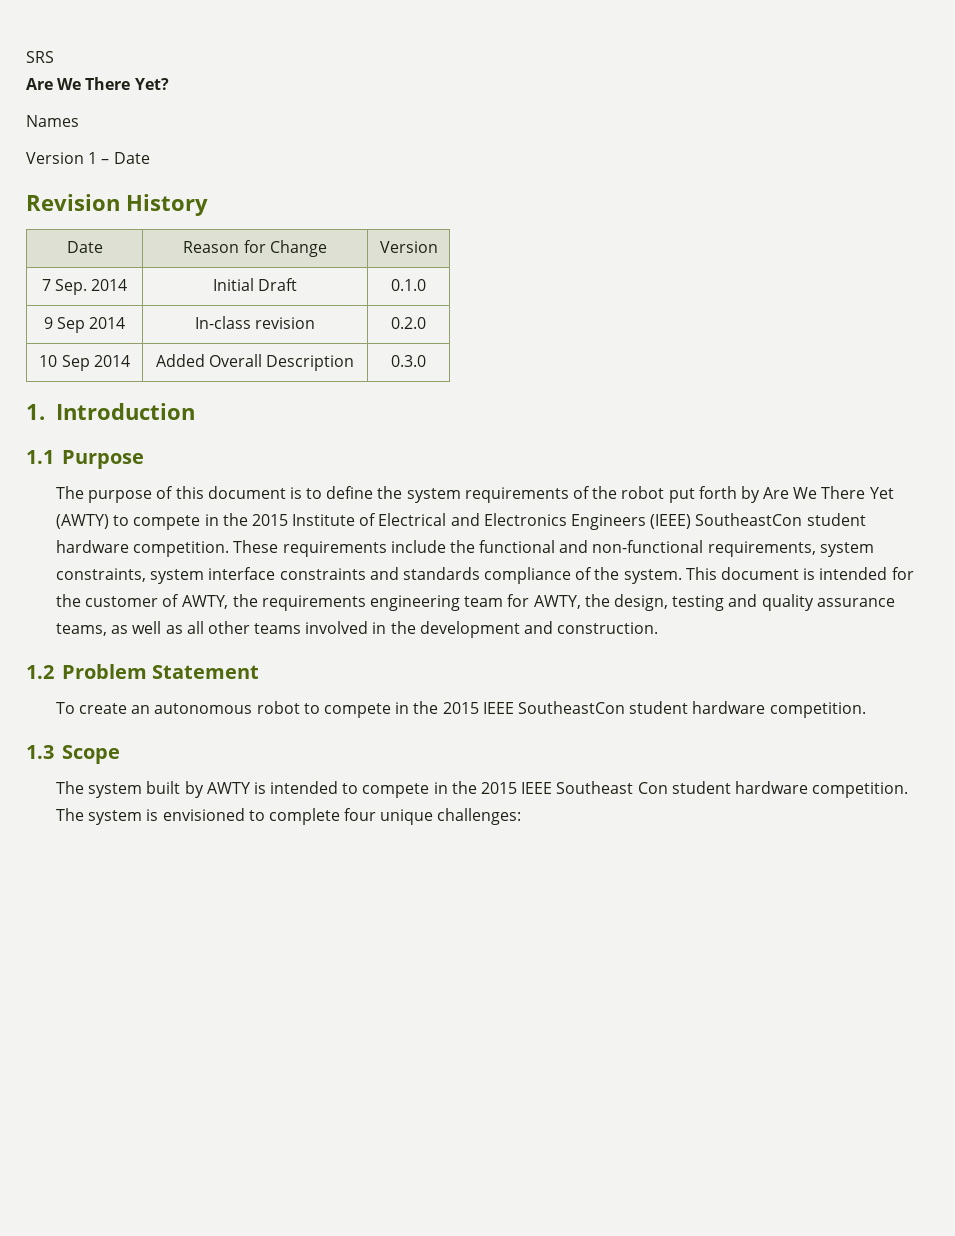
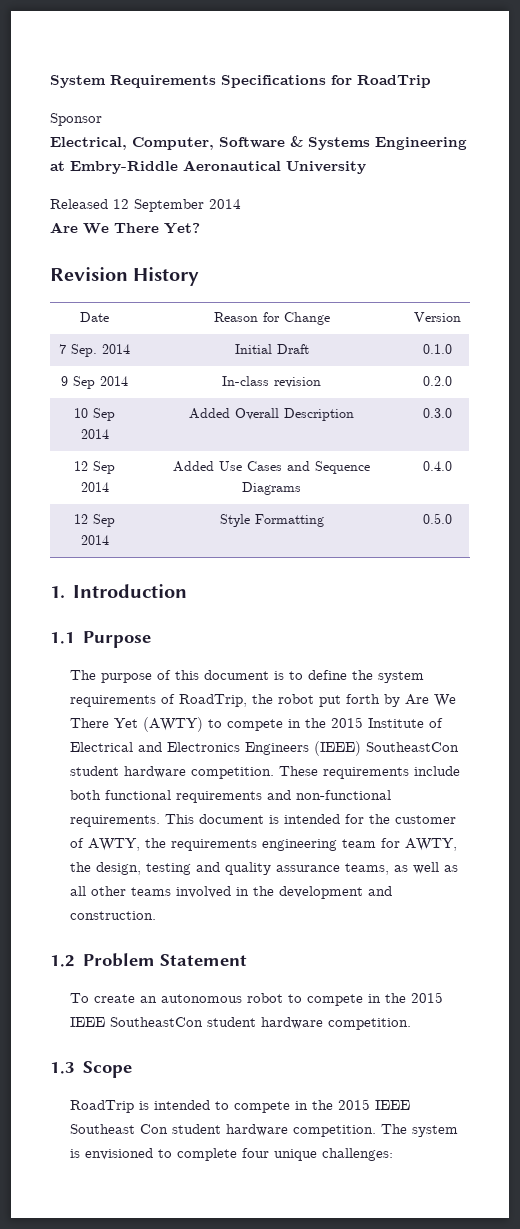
[26,51,54,63] SRS -> [50,75,431,88] [50,113,102,126] [50,136,467,150] [50,160,366,174] [50,199,241,212] System Requirements Specifications for RoadTrip // Sponsor // Electrical, Computer, Software & Systems Engineering at Embry-Riddle Aeronautical University // Released 12 September 2014
[26,115,79,127] [26,152,150,164] // Names // Version 1 – Date -> (200, 228) none
(426, 361) none -> [74,461,115,474] [80,482,109,492] [173,461,370,474] [242,482,301,495] [422,461,452,471] [74,514,115,527] [80,535,109,545] [219,514,324,527] [422,513,452,524] // 12 Sep 2014 | Added Use Cases and Sequence Diagrams | 0.4.0 // 12 Sep 2014 | Style Formatting | 0.5.0
(590, 492) none -> [179,694,248,707] RoadTrip,
[449,540,874,557] [55,567,682,584] the functional and non-functional requirements, system constraints, system interface constraints and standards compliance of the system. -> [70,790,392,803] [70,815,161,827] both functional requirements and non-functional requirements.
[55,781,250,798] The system built by AWTY -> [70,1100,135,1113] RoadTrip

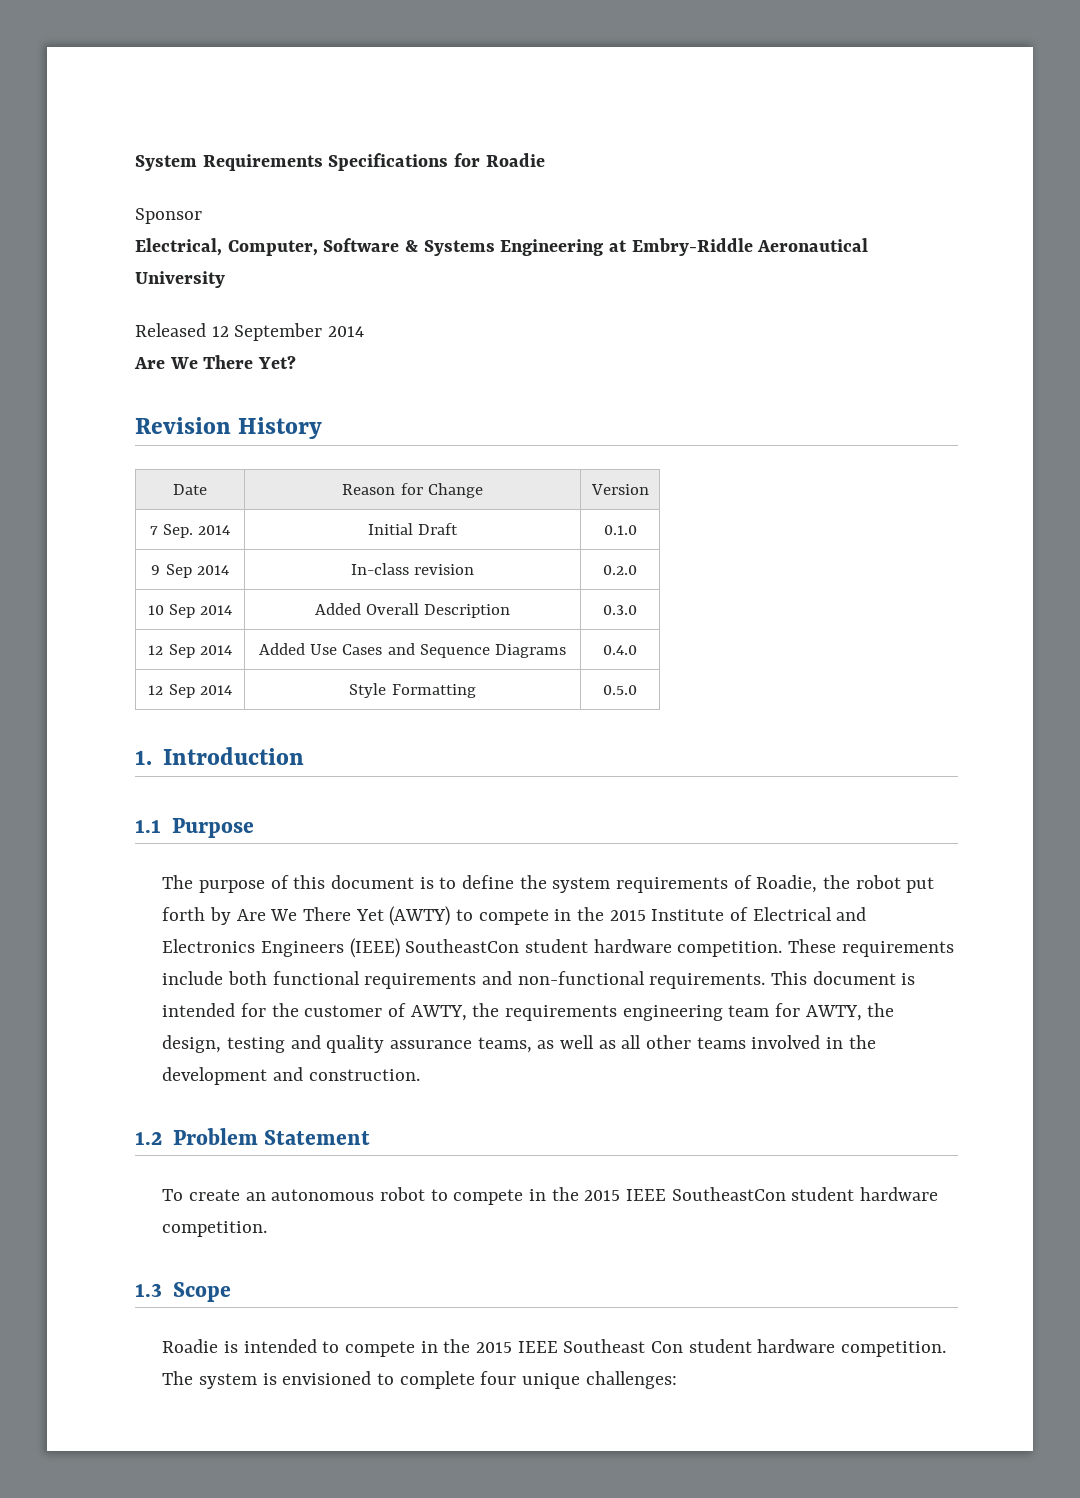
[357,75,431,88] RoadTrip -> [485,153,545,167] Roadie
[179,694,248,707] RoadTrip, -> [756,875,818,893] Roadie,
[70,1100,135,1113] RoadTrip -> [162,1339,219,1353] Roadie

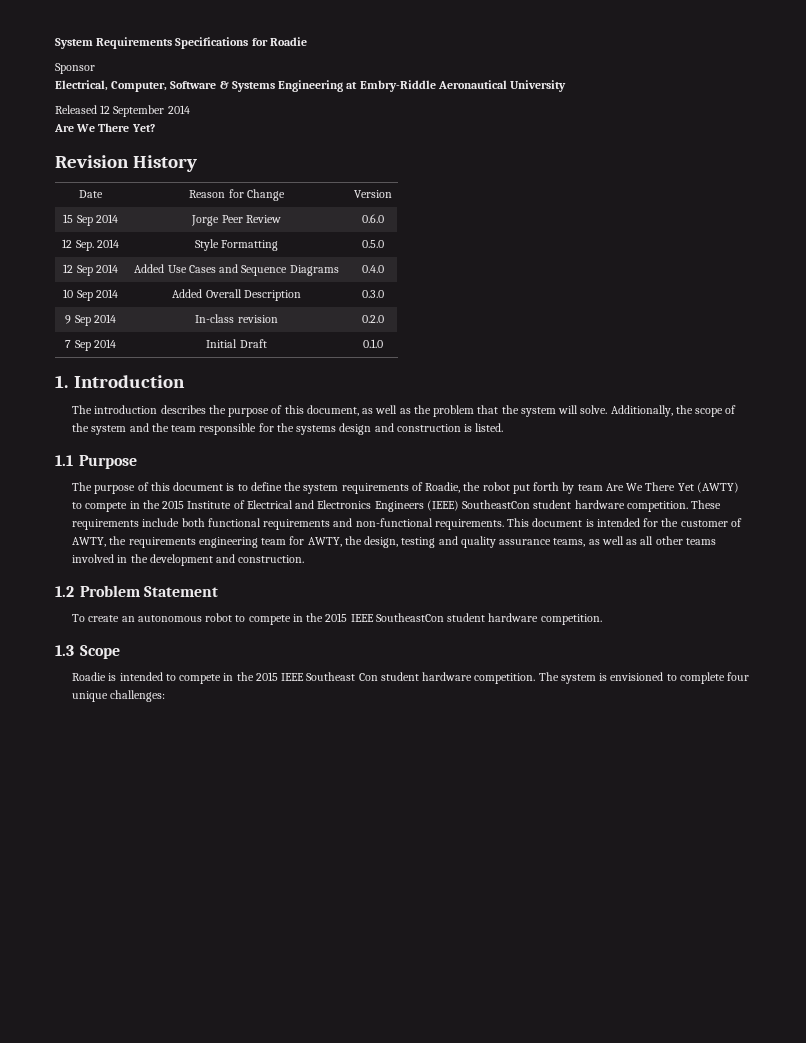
[149,524,231,538] [367,523,459,535] [603,525,637,535] [151,564,229,578] [350,563,475,575] [603,565,637,575] [147,604,233,618] [314,603,511,618] [603,605,637,615] 7 Sep. 2014 | Initial Draft | 0.1.0 // 9 Sep 2014 | In-class revision | 0.2.0 // 10 Sep 2014 | Added Overall Description | 0.3.0 -> [63,214,118,226] [191,215,281,226] [361,214,384,223] [62,239,119,251] [194,239,279,251] [361,240,384,248] 15 Sep 2014 | Jorge Peer Review | 0.6.0 // 12 Sep. 2014 | Style Formatting | 0.5.0
[148,684,232,698] [349,683,476,698] [603,685,637,695] [135,747,304,765] 12 Sep 2014 | Style Formatting | 0.5.0 // 1. Introduction -> [63,289,118,301] [172,289,301,301] [361,290,384,298] [65,314,116,326] [195,314,278,323] [361,315,384,323] [65,339,116,351] [206,339,267,348] [362,339,383,348] [55,375,185,388] [72,405,737,417] [72,423,504,435] 10 Sep 2014 | Added Overall Description | 0.3.0 // 9 Sep 2014 | In-class revision | 0.2.0 // 7 Sep 2014 | Initial Draft | 0.1.0 // 1. Introduction // The introduction describes the purpose of this document, as well as the problem that the system will solve. Additionally, the scope of the system and the team responsible for the systems design and construction is listed.
(232, 916) none -> [577,484,603,491] team

